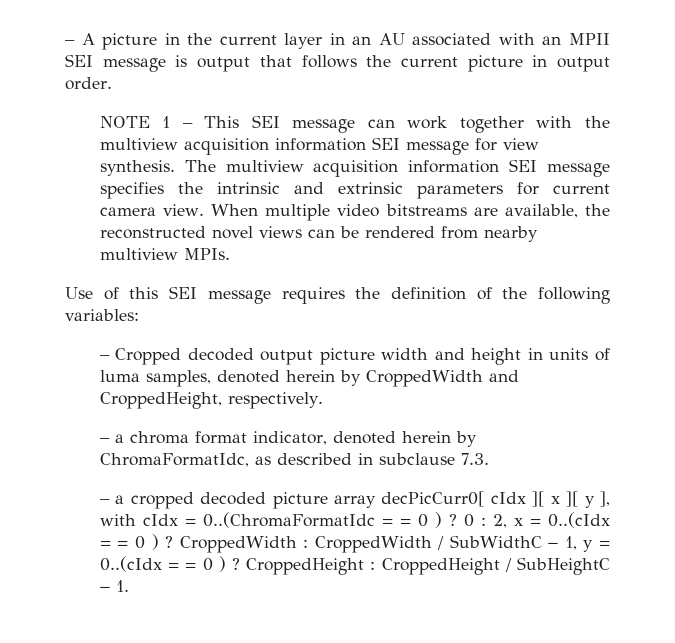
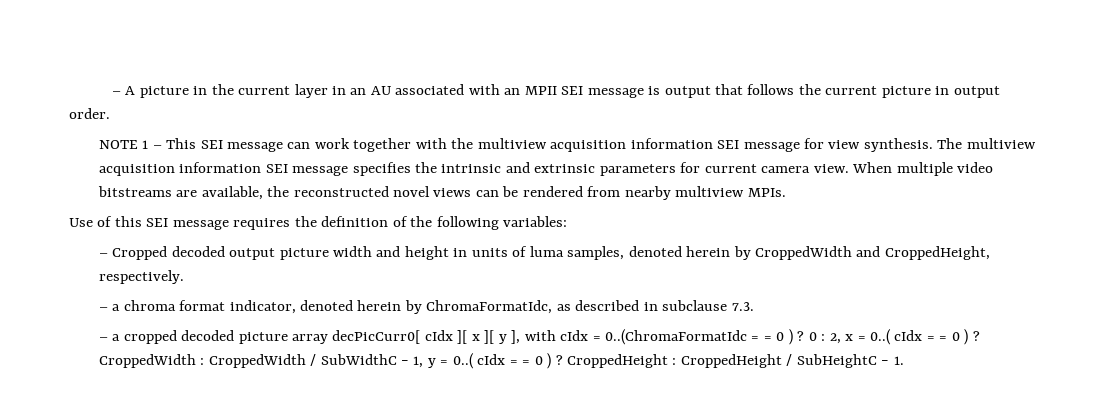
[548,512,611,528] 0..(cIdx -> [870,329,923,345] 0..( cIdx
[99,556,162,572] 0..(cIdx -> [452,353,506,369] 0..( cIdx

